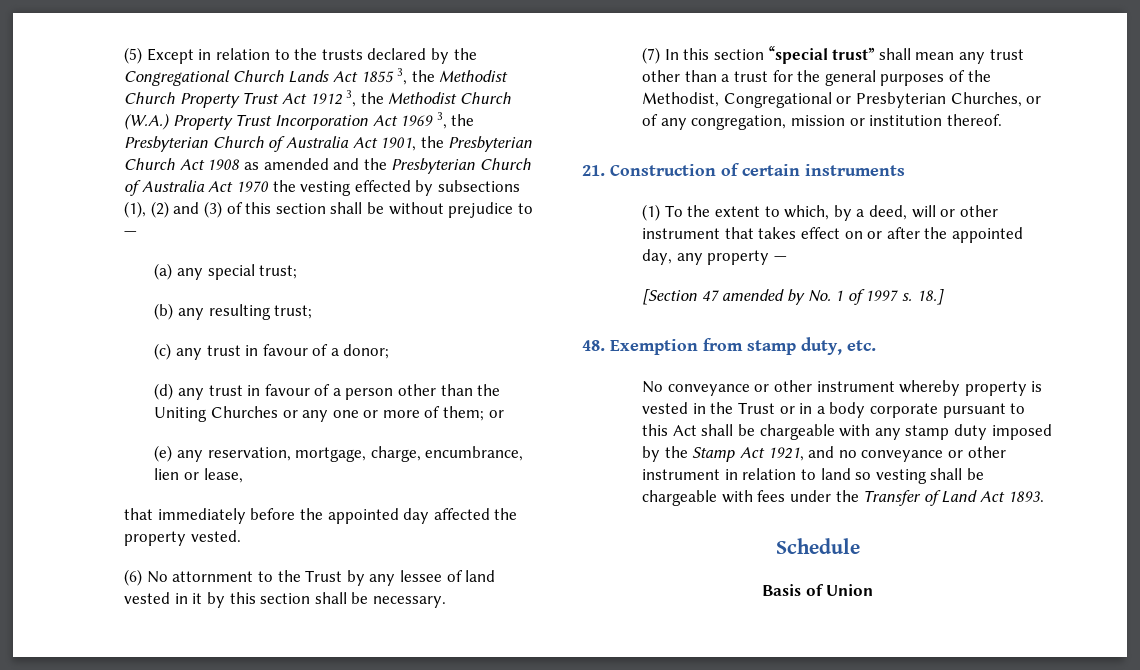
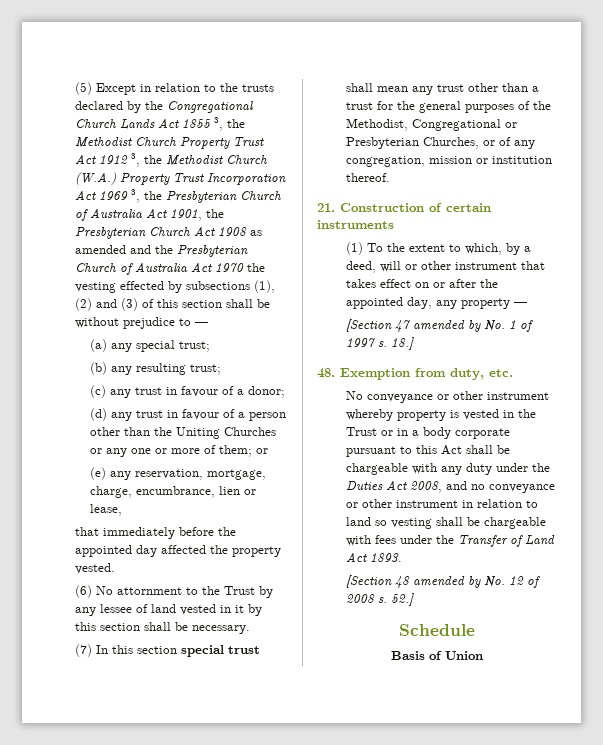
[768,46,876,64] “special trust” -> [181,645,261,657] special trust
[747,340,796,355] stamp -> (446, 372) none
[905,424,1052,440] [642,446,804,462] stamp duty imposed by the Stamp Act 1921, -> [466,463,551,475] [346,480,443,493] duty under the Duties Act 2008,
(1044, 496) none -> [346,575,541,588] [346,593,415,606] // [Section 48 amended by No. 12 of 2008 s. 52.]

